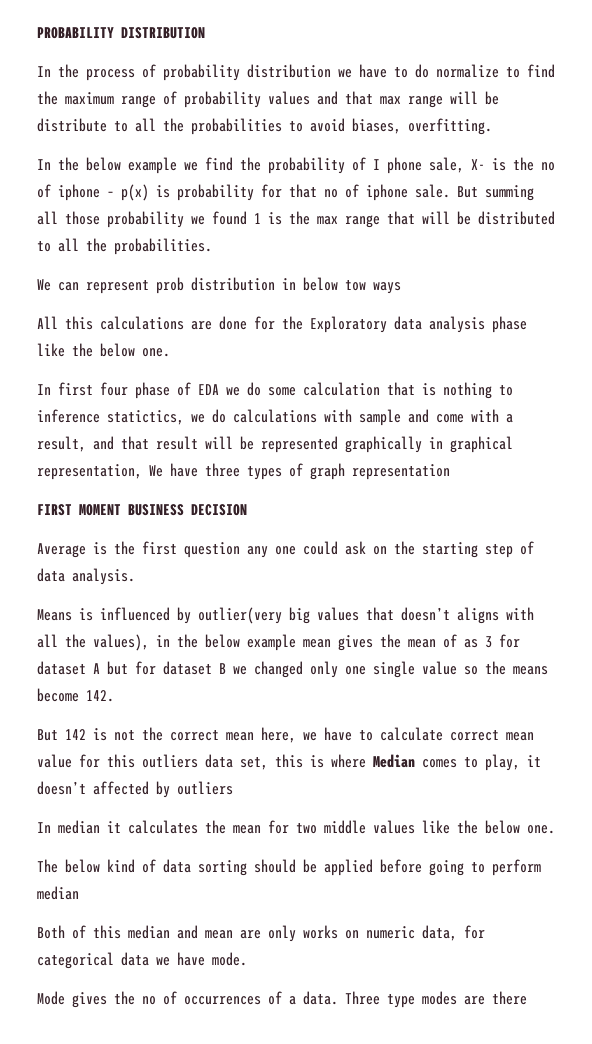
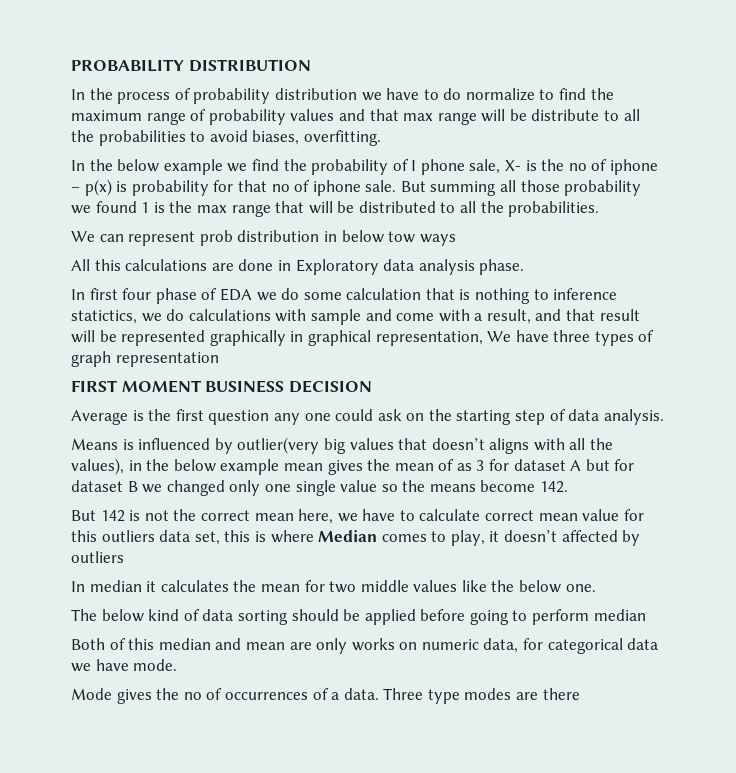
[254,316,303,330] for the -> [277,260,291,271] in
[492,316,527,333] [37,343,170,357] phase like the below one. -> [479,259,525,275] phase.

